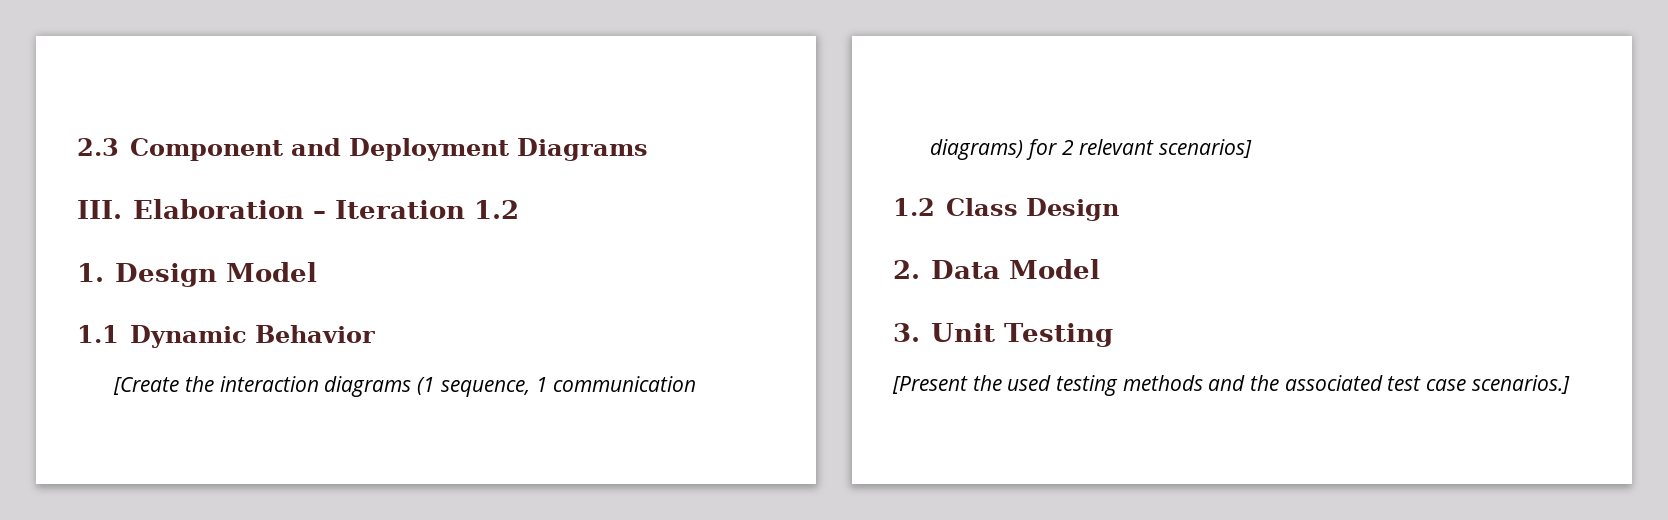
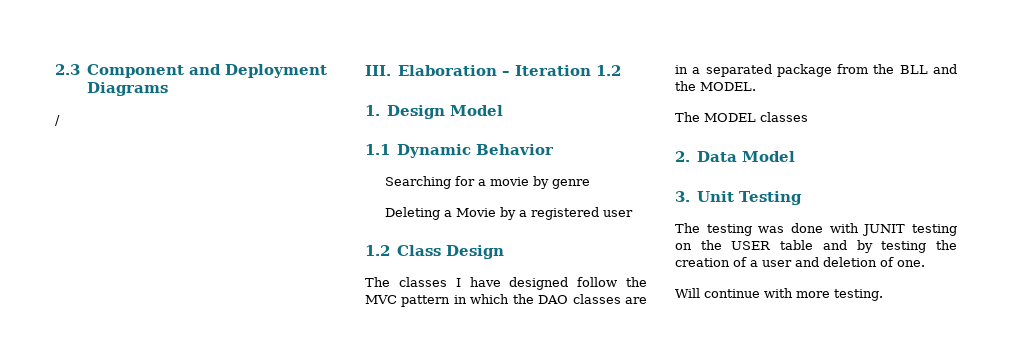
(648, 149) none -> [55,115,60,126] // /
[113,376,697,397] [930,139,1253,160] [893,198,1119,221] [Create the interaction diagrams (1 sequence, 1 communication diagrams) for 2 relevant scenarios] // 1.2 Class Design -> [385,176,591,189] [385,207,634,220] [365,245,504,259] [365,277,647,290] [365,294,647,307] [675,64,957,77] [675,81,756,91] [675,112,808,122] Searching for a movie by genre // Deleting a Movie by a registered user // 1.2 Class Design // The classes I have designed follow the MVC pattern in which the DAO classes are in a separated package from the BLL and the MODEL. // The MODEL classes
[892,375,1570,396] [Present the used testing methods and the associated test case scenarios.] -> [675,223,957,236] [675,240,957,253] [675,257,925,267] [675,288,883,301] The testing was done with JUNIT testing on the USER table and by testing the creation of a user and deletion of one. // Will continue with more testing.

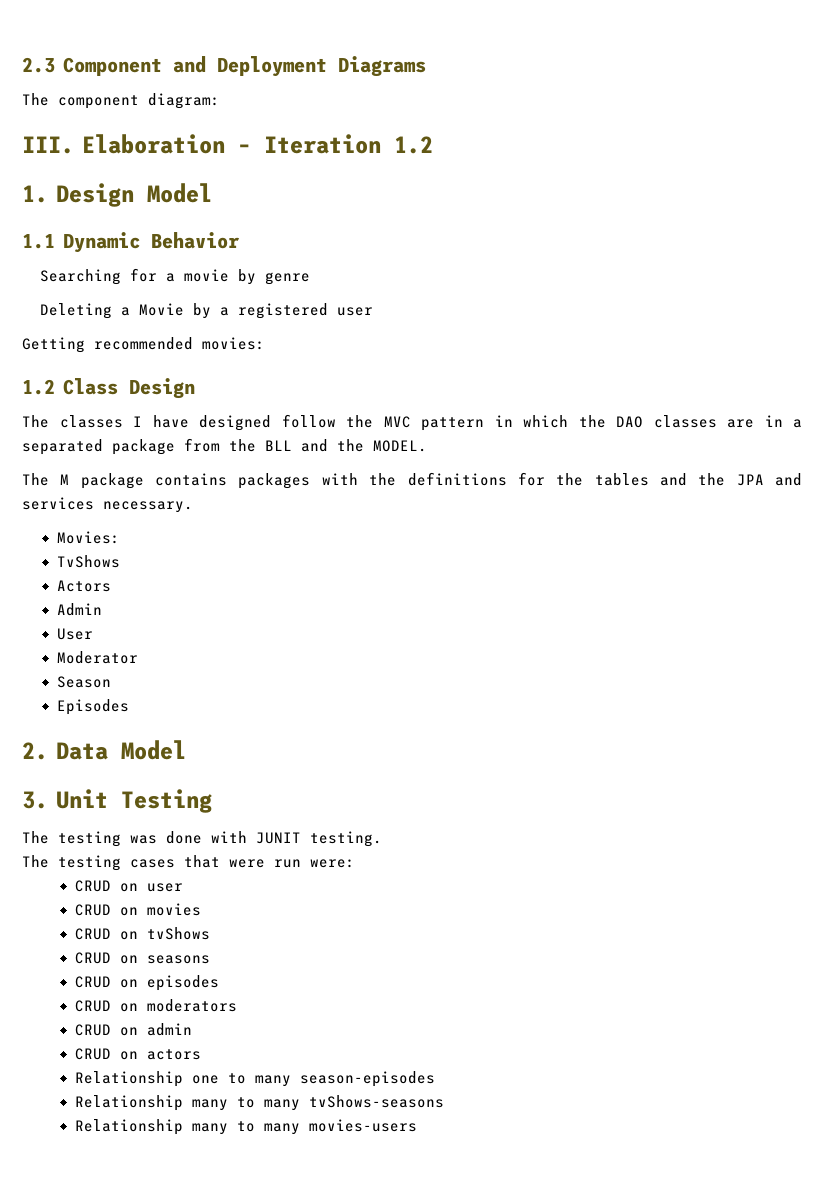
[55,115,60,126] / -> [22,93,220,109] The component diagram:
(634, 213) none -> [22,337,265,353] // Getting recommended movies:
[704,112,808,122] MODEL classes -> [60,472,803,489] [22,497,193,513] [56,531,120,544] [56,555,120,568] [56,580,111,592] [56,603,102,616] [56,628,93,640] [56,651,138,664] [56,676,111,688] [56,699,129,715] M package contains packages with the definitions for the tables and the JPA and services necessary. // Movies: // TvShows // Actors // Admin // User // Moderator // Season // Episodes
[912,224,957,236] [675,240,957,253] [675,257,925,267] [675,288,883,301] testing on the USER table and by testing the creation of a user and deletion of one. // Will continue with more testing. -> [310,831,382,847] [22,855,355,871] [74,880,183,892] [74,903,201,916] [74,927,210,940] [74,952,210,964] [74,975,219,991] [74,999,237,1012] [74,1023,192,1036] [74,1048,201,1060] [74,1071,435,1087] [74,1095,444,1111] [74,1119,417,1135] testing. // The testing cases that were run were: // CRUD on user // CRUD on movies // CRUD on tvShows // CRUD on seasons // CRUD on episodes // CRUD on moderators // CRUD on admin // CRUD on actors // Relationship one to many season-episodes // Relationship many to many tvShows-seasons // Relationship many to many movies-users

